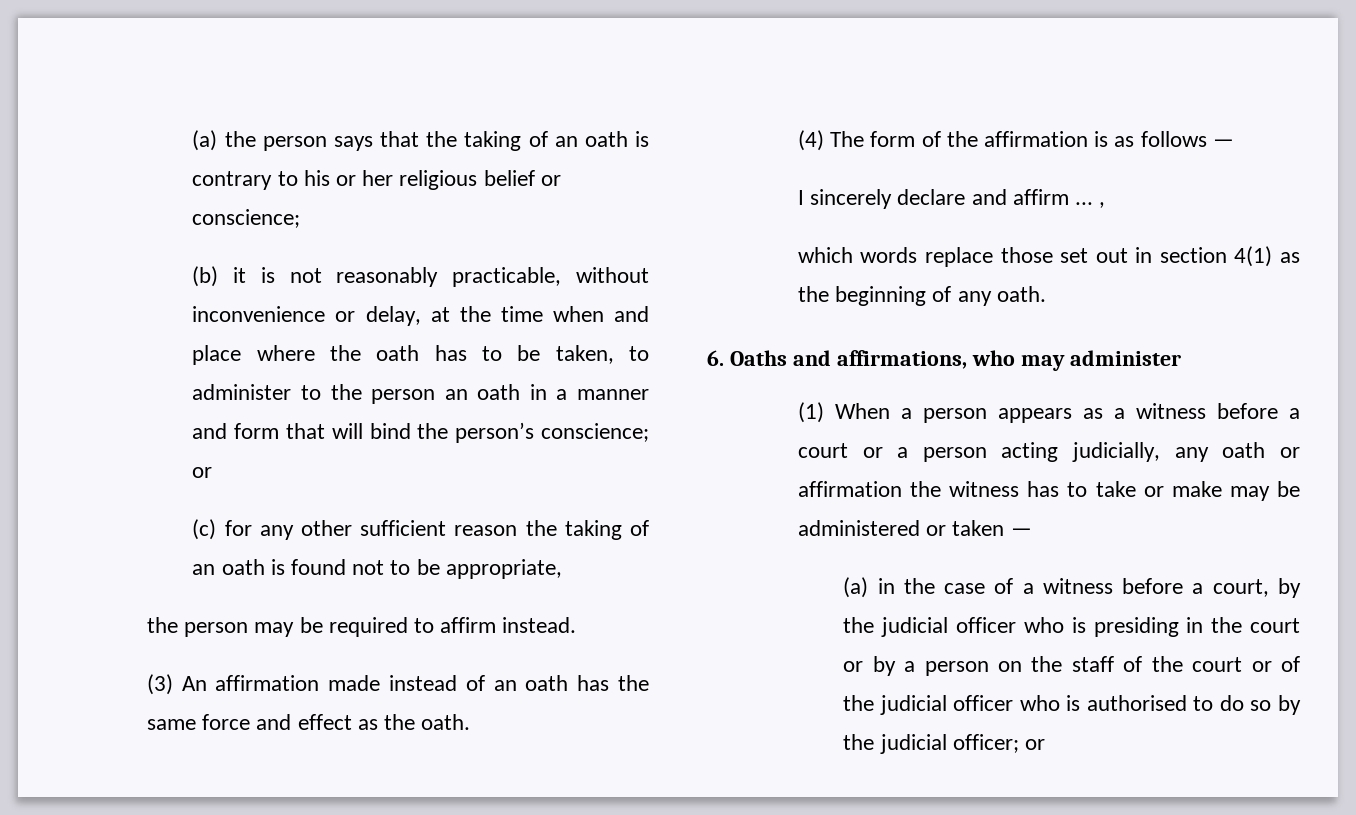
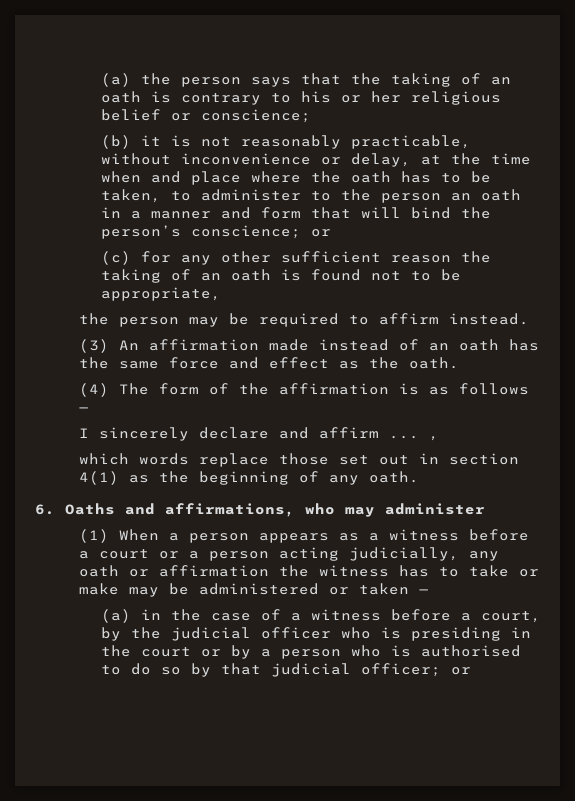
[998,656,1300,672] [843,695,1014,715] on the staff of the court or of the judicial officer -> (341, 654) none
[843,734,875,750] the -> [220,663,261,675] that

